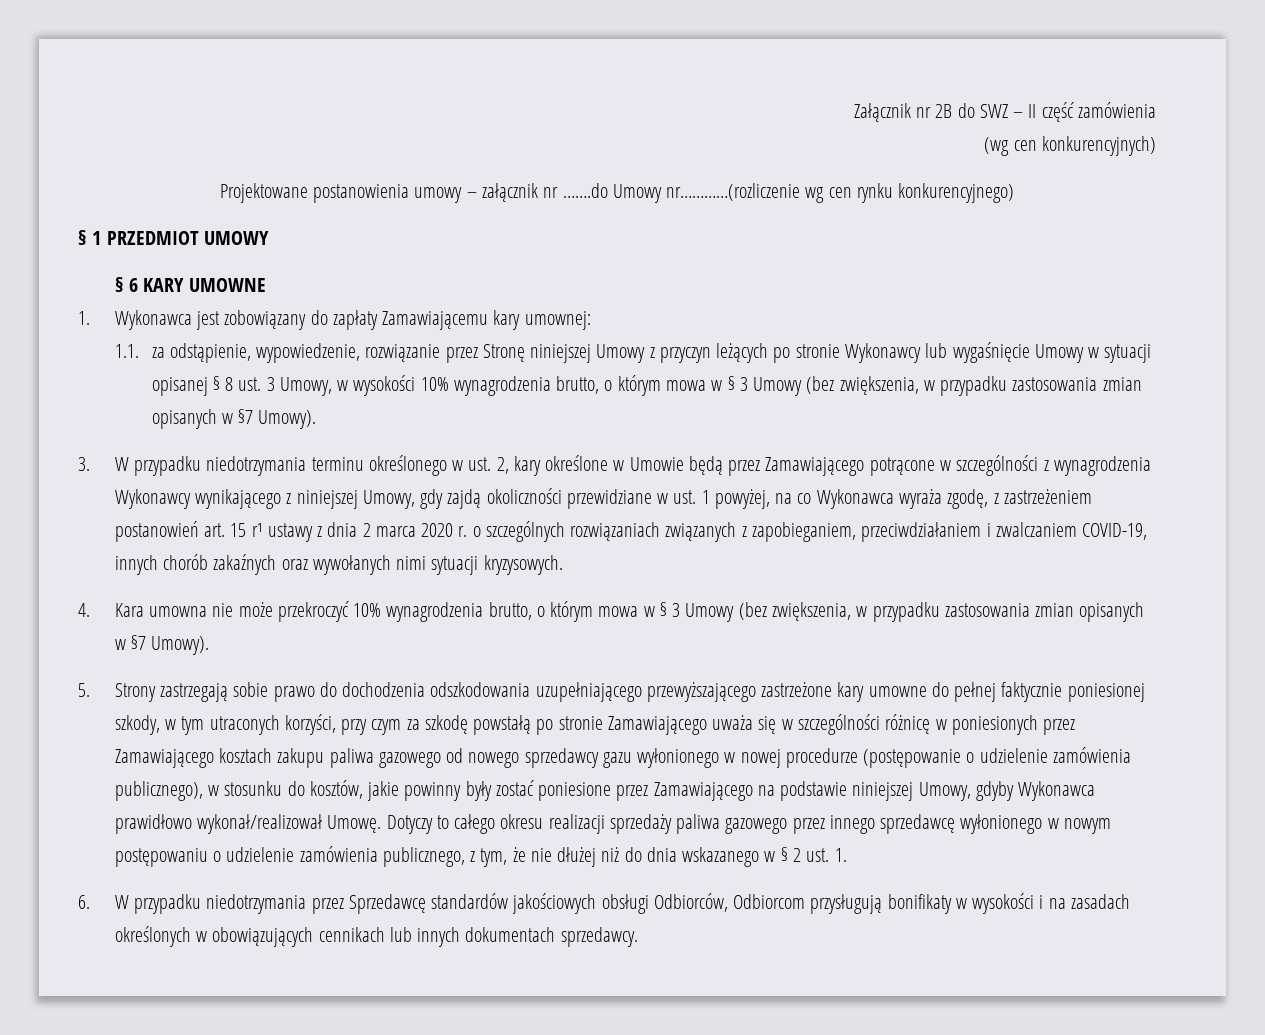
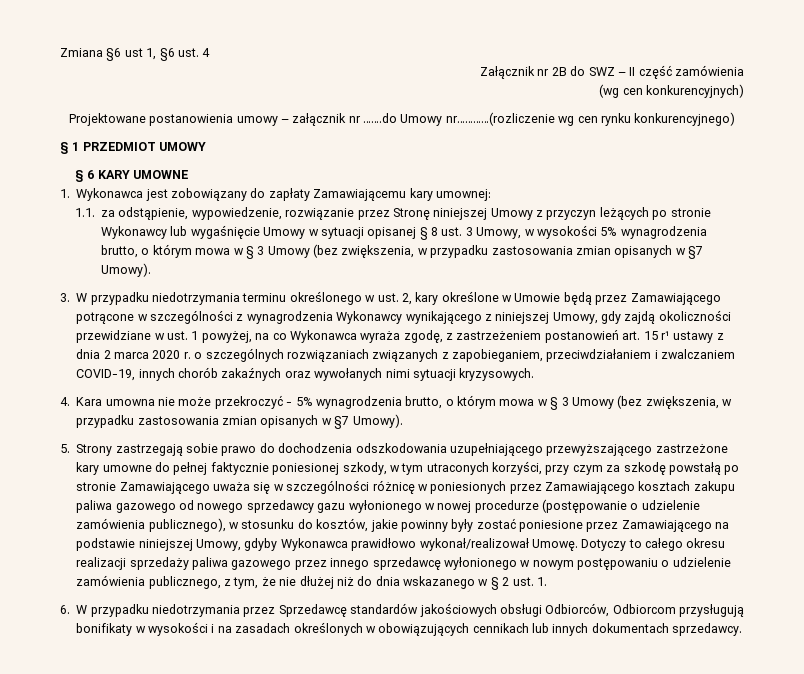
(853, 112) none -> [60,48,211,61] Zmiana §6 ust 1, §6 ust. 4 //
[420,377,449,391] 10% -> [600,227,618,236] 5%
[353,603,382,617] 10% -> [286,397,313,406] - 5%

